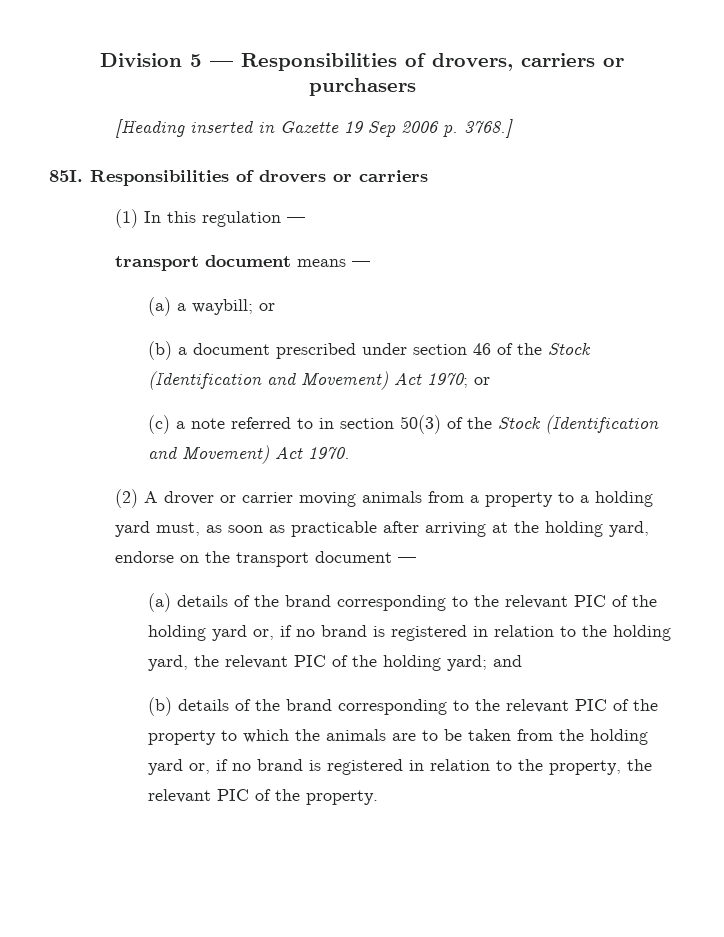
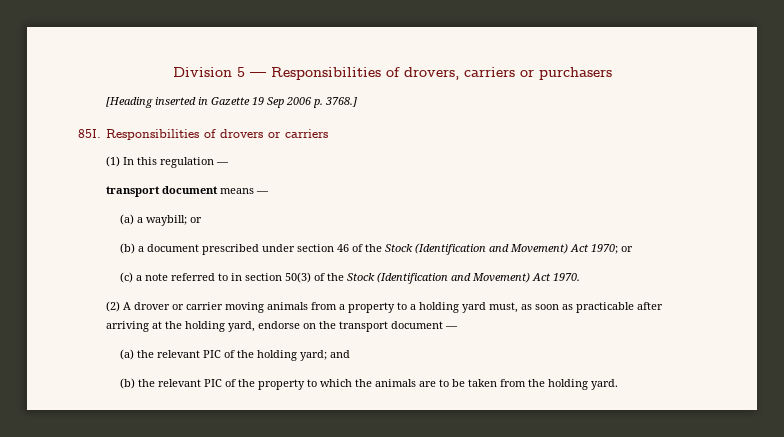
[176,595,657,611] [147,625,671,641] [147,655,188,671] details of the brand corresponding to the relevant PIC of the holding yard or, if no brand is registered in relation to the holding yard, -> (135, 354) none
[177,699,469,715] details of the brand corresponding to -> (136, 383) none
[147,759,652,775] [147,789,378,805] yard or, if no brand is registered in relation to the property, the relevant PIC of the property. -> [591,379,619,390] yard.

